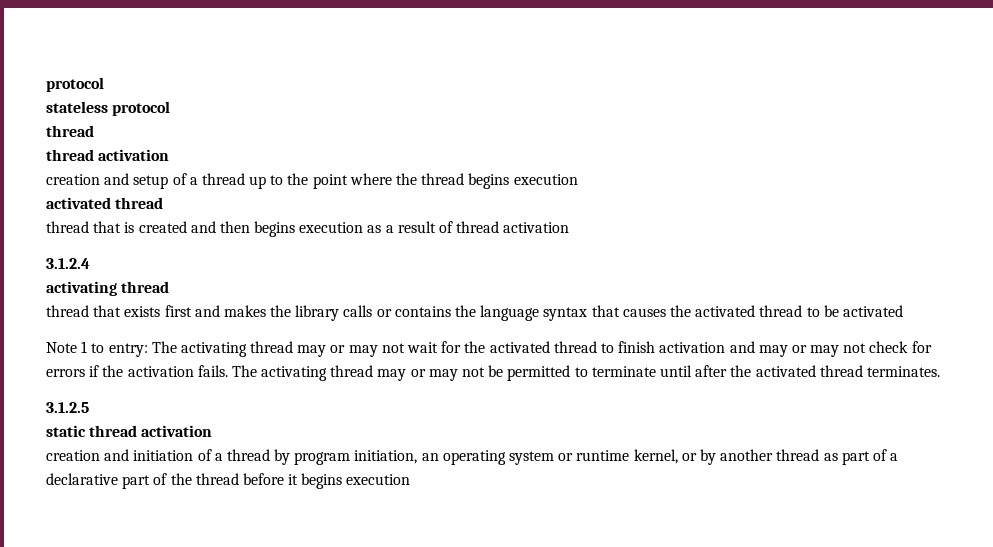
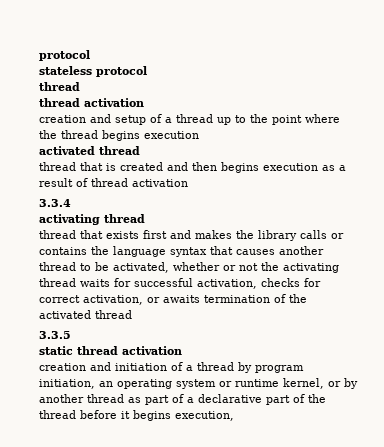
[46,258,90,269] 3.1.2.4 -> [39,199,71,207] 3.3.4
[669,305,903,317] [46,341,932,357] [46,365,940,381] [46,402,89,413] the activated thread to be activated // Note 1 to entry: The activating thread may or may not wait for the activated thread to finish activation and may or may not check for errors if the activation fails. The activating thread may or may not be permitted to terminate until after the activated thread terminates. // 3.1.2.5 -> [279,246,324,255] [39,262,339,273] [39,278,321,289] [39,294,307,305] [39,310,132,319] [39,331,71,339] another thread to be activated, whether or not the activating thread waits for successful activation, checks for correct activation, or awaits termination of the activated thread // 3.3.5
[346,474,411,485] execution -> [175,411,234,421] execution,

